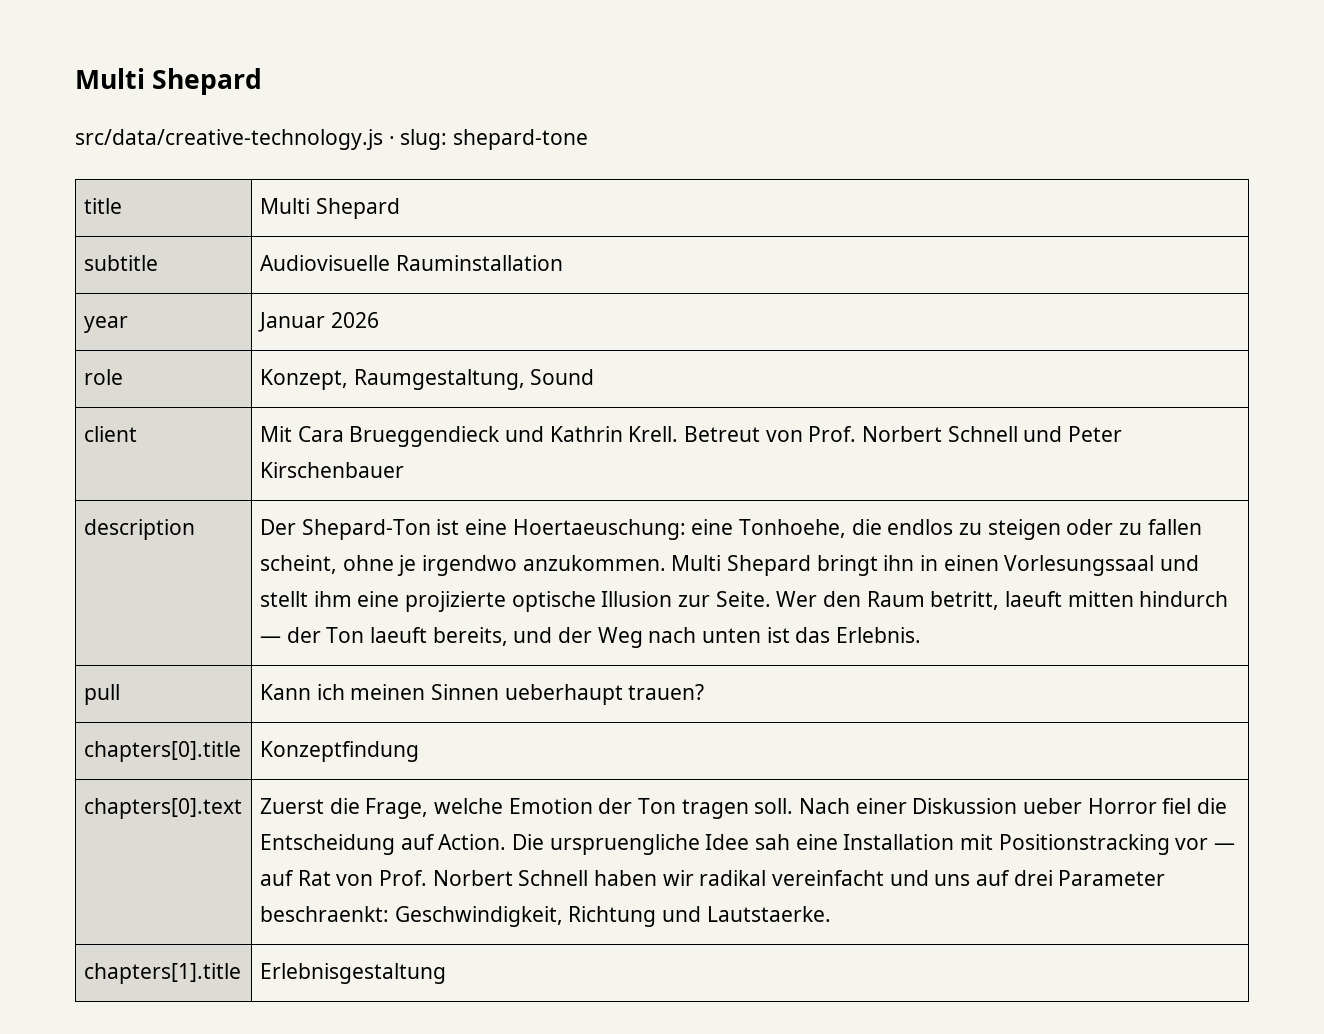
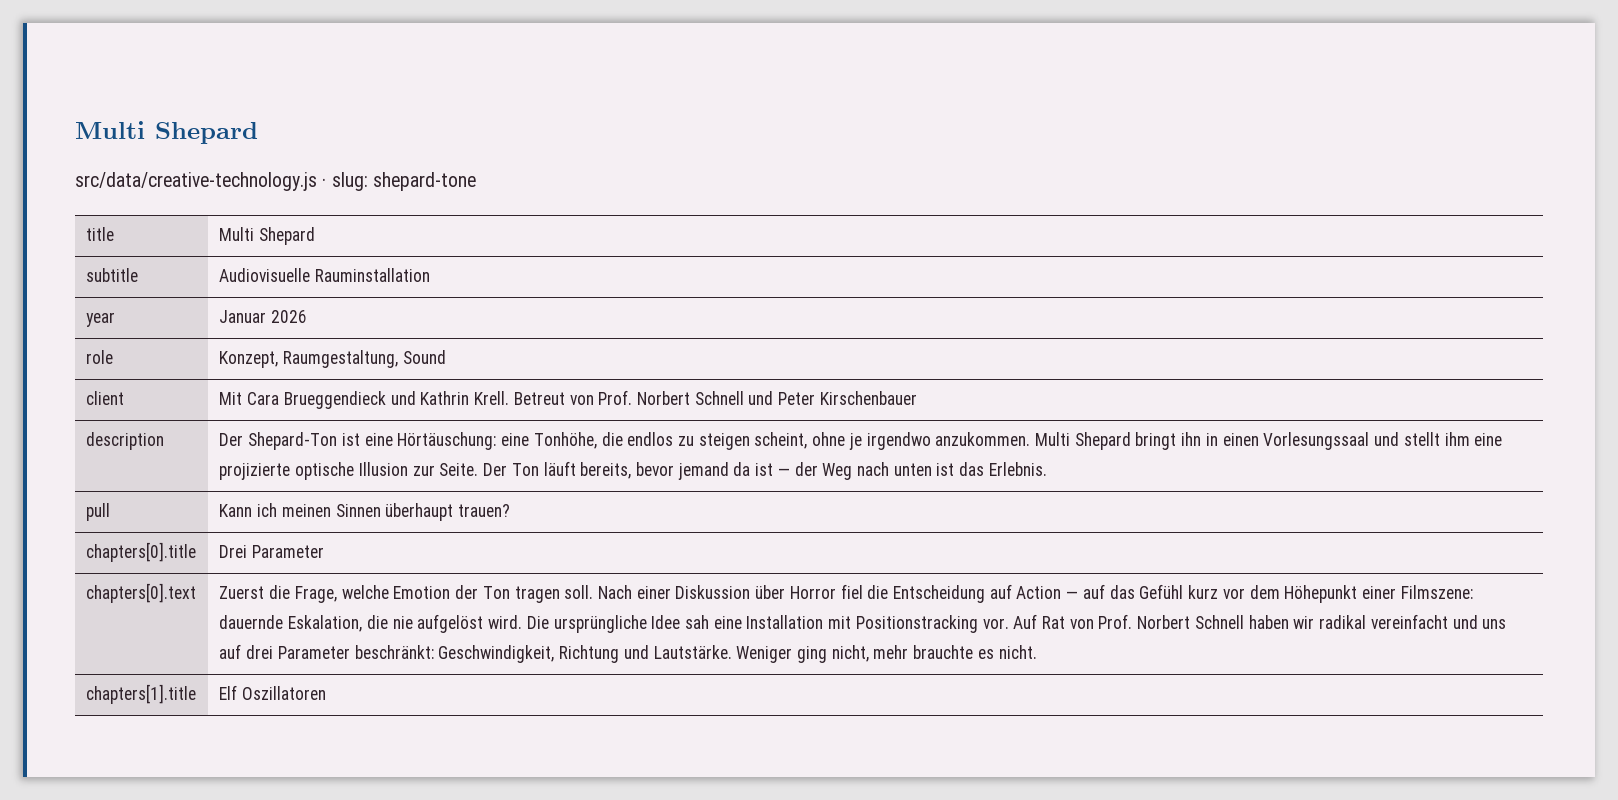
[512,519,846,540] Hoertaeuschung: eine Tonhoehe, -> [397,432,597,450] Hörtäuschung: eine Tonhöhe,
[1066,519,1202,535] oder zu fallen -> (750, 441) none
[776,591,1229,610] [259,627,553,646] Wer den Raum betritt, laeuft mitten hindurch — der Ton laeuft bereits, und -> [483,461,790,480] Der Ton läuft bereits, bevor jemand da ist —
[504,684,623,705] ueberhaupt -> [385,503,454,521] überhaupt
[259,741,419,762] Konzeptfindung -> [219,545,325,558] Drei Parameter
[1022,798,1082,814] ueber -> [755,585,786,599] über
[438,834,700,855] Action. Die urspruengliche -> [1016,584,1473,603] [219,614,647,633] Action — auf das Gefühl kurz vor dem Höhepunkt einer Filmszene: dauernde Eskalation, die nie aufgelöst wird. Die ursprüngliche
[1175,838,1235,850] [259,870,294,886] vor — auf -> [982,614,1038,629] vor. Auf
[259,906,389,922] beschraenkt: -> [354,645,434,659] beschränkt:
[706,906,831,922] Lautstaerke. -> [653,645,1037,663] Lautstärke. Weniger ging nicht, mehr brauchte es nicht.
[259,963,446,984] Erlebnisgestaltung -> [219,685,327,700] Elf Oszillatoren

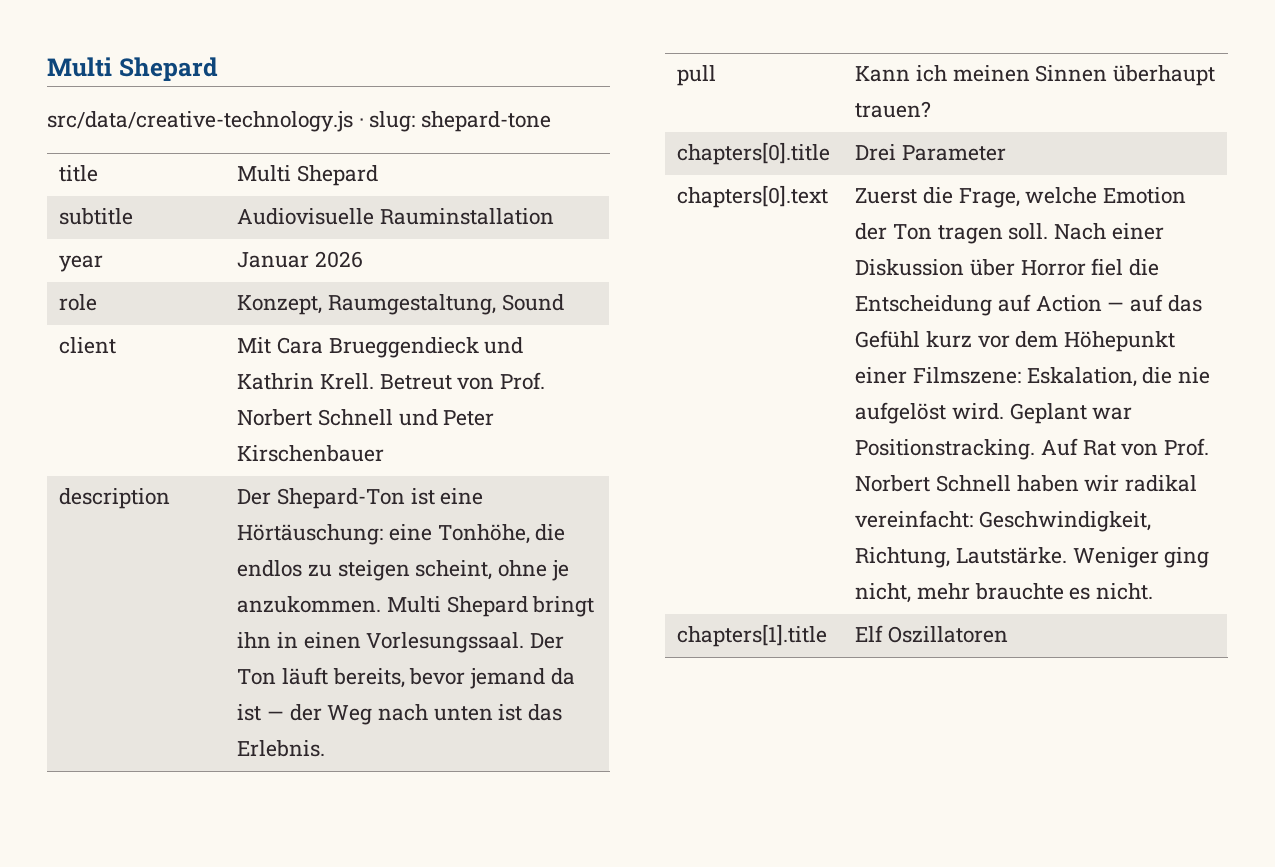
[866,432,931,450] irgendwo -> (569, 570) none
[1263,432,1503,450] [219,462,479,480] Vorlesungssaal und stellt ihm eine projizierte optische Illusion zur Seite. -> [366,632,525,653] Vorlesungssaal.
[219,615,284,629] dauernde -> (1021, 375) none
[526,615,1009,633] Die ursprüngliche Idee sah eine Installation mit Positionstracking vor. -> [1009,403,1133,424] [855,439,1036,460] Geplant war Positionstracking.
[1370,614,1507,629] [219,644,649,663] vereinfacht und uns auf drei Parameter beschränkt: Geschwindigkeit, Richtung und -> [855,510,1151,532] [855,547,951,568] vereinfacht: Geschwindigkeit, Richtung,

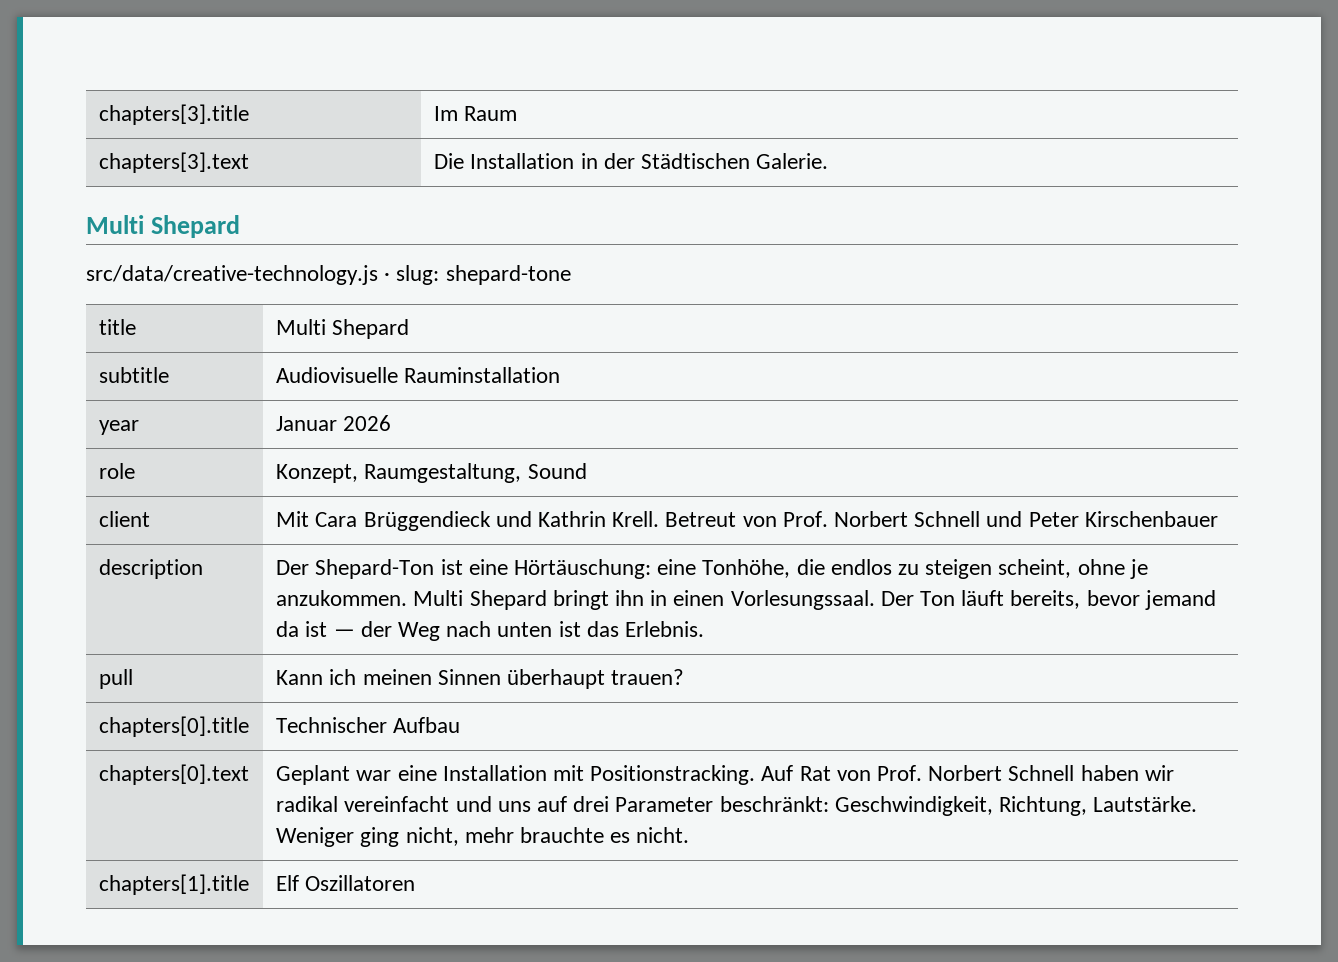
(47, 67) none -> [99,104,250,125] [434,106,518,121] [99,152,250,173] [434,153,829,169] chapters[3].title | Im Raum // chapters[3].text | Die Installation in der Städtischen Galerie. //
[328,337,479,358] Brueggendieck -> [363,511,491,531] Brüggendieck
[855,144,1006,161] Drei Parameter -> [276,717,461,733] Technischer Aufbau
[855,187,1186,208] [855,223,1164,244] [855,258,1159,276] [855,294,1202,316] [855,330,1175,352] [855,367,1210,387] [855,402,1133,424] Zuerst die Frage, welche Emotion der Ton tragen soll. Nach einer Diskussion über Horror fiel die Entscheidung auf Action — auf das Gefühl kurz vor dem Höhepunkt einer Filmszene: Eskalation, die nie aufgelöst wird. Geplant war -> [276,765,585,785] Geplant war eine Installation mit
[855,510,974,528] vereinfacht: -> [344,796,829,812] vereinfacht und uns auf drei Parameter beschränkt:

